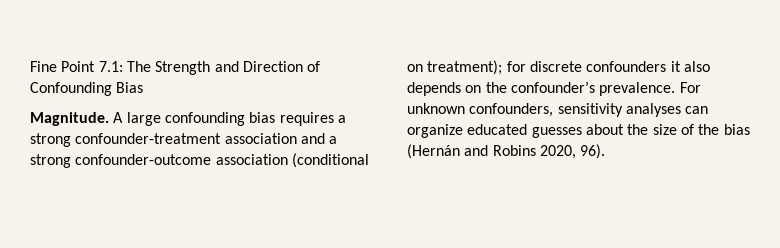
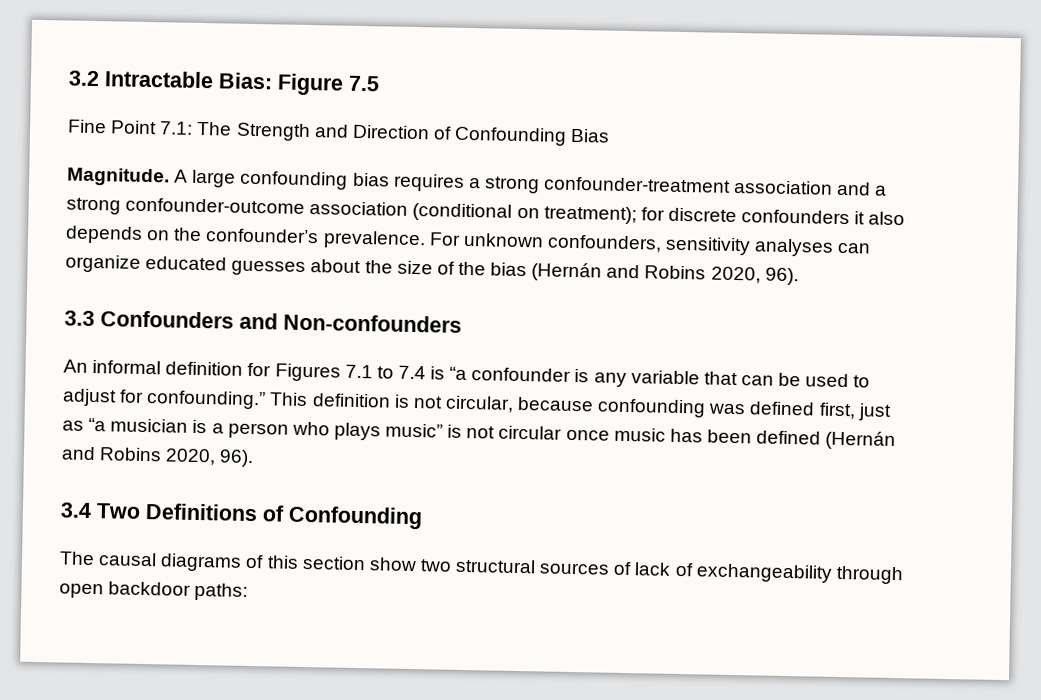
(30, 66) none -> [68,70,380,96] 3.2 Intractable Bias: Figure 7.5 //
(606, 151) none -> [64,310,462,333] [63,359,871,388] [62,388,892,421] [62,417,897,451] [61,446,255,468] [60,502,423,530] [59,551,904,585] [59,581,249,601] // 3.3 Confounders and Non-confounders // An informal definition for Figures 7.1 to 7.4 is “a confounder is any variable that can be used to adjust for confounding.” This definition is not circular, because confounding was defined first, just as “a musician is a person who plays music” is not circular once music has been defined (Hernán and Robins 2020, 96). // 3.4 Two Definitions of Confounding // The causal diagrams of this section show two structural sources of lack of exchangeability through open backdoor paths:

